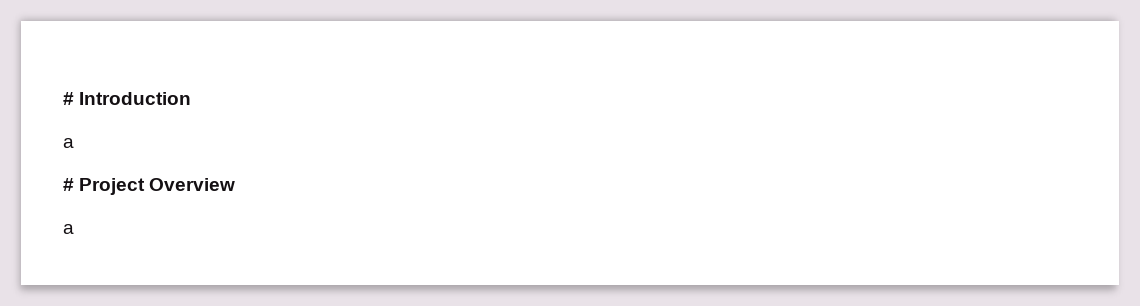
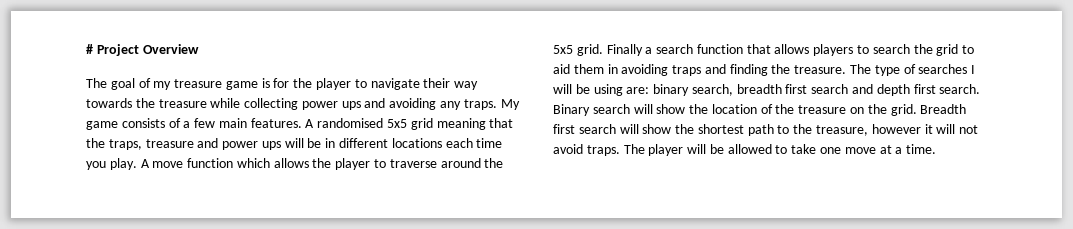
[63,92,192,105] [63,138,74,148] [63,178,74,191] # Introduction // a // # -> [86,44,93,54] #
[63,224,74,234] a -> [86,78,479,90] [86,98,520,110] [86,118,514,130] [86,138,503,150] [86,158,504,170] [553,44,975,56] [553,64,976,76] [553,84,981,96] [553,104,967,116] [553,124,979,136] [553,144,937,156] The goal of my treasure game is for the player to navigate their way towards the treasure while collecting power ups and avoiding any traps. My game consists of a few main features. A randomised 5x5 grid meaning that the traps, treasure and power ups will be in different locations each time you play. A move function which allows the player to traverse around the 5x5 grid. Finally a search function that allows players to search the grid to aid them in avoiding traps and finding the treasure. The type of searches I will be using are: binary search, breadth first search and depth first search. Binary search will show the location of the treasure on the grid. Breadth first search will show the shortest path to the treasure, however it will not avoid traps. The player will be allowed to take one move at a time.

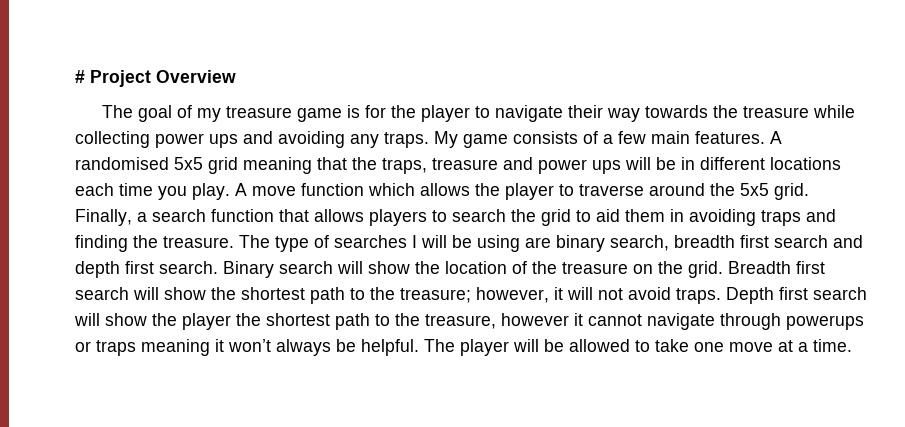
[606,44,643,56] Finally -> [75,209,132,226] Finally,
[626,87,650,94] are: -> [525,237,551,248] are
[816,124,921,136] treasure, however -> [400,287,549,303] treasure; however,
(620, 150) none -> [726,287,867,304] [74,313,864,330] [75,339,419,356] Depth first search will show the player the shortest path to the treasure, however it cannot navigate through powerups or traps meaning it won’t always be helpful.

